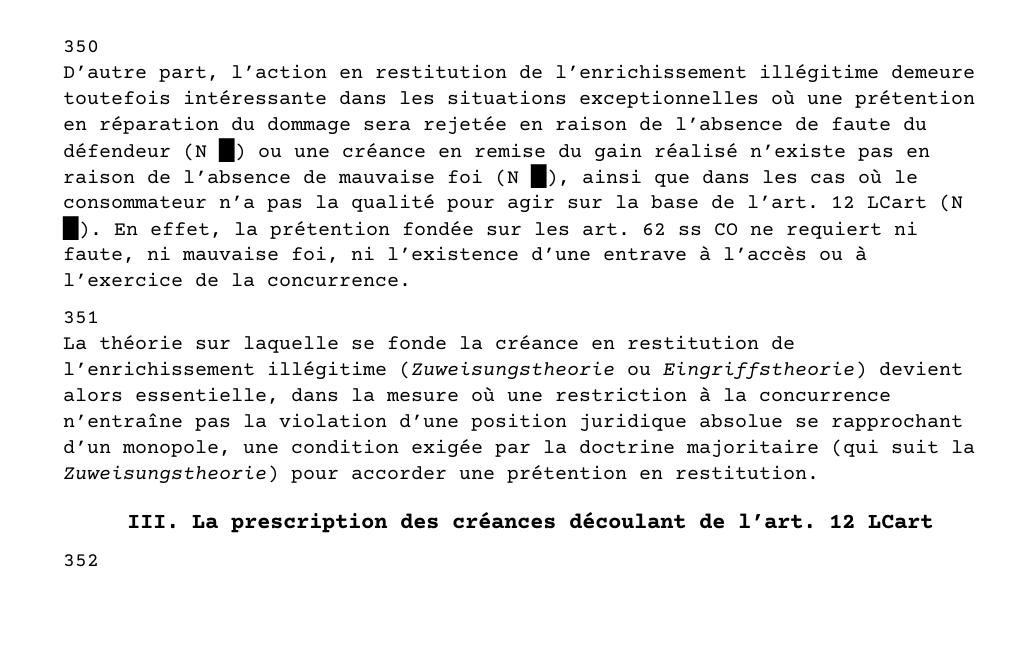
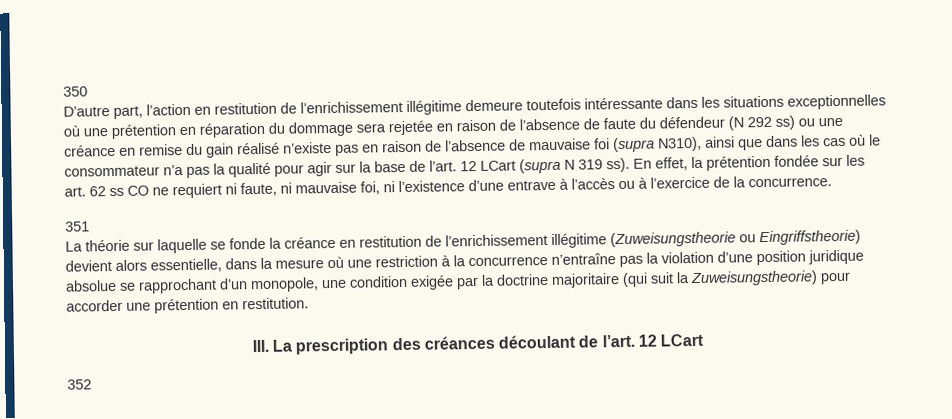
[218,138,246,162] █) -> [747,115,795,130] 292 ss)
[495,164,570,188] (N █), -> [613,136,702,153] (supra N310),
[939,194,963,212] [62,216,102,240] (N █). -> [519,157,630,174] (supra N 319 ss).

